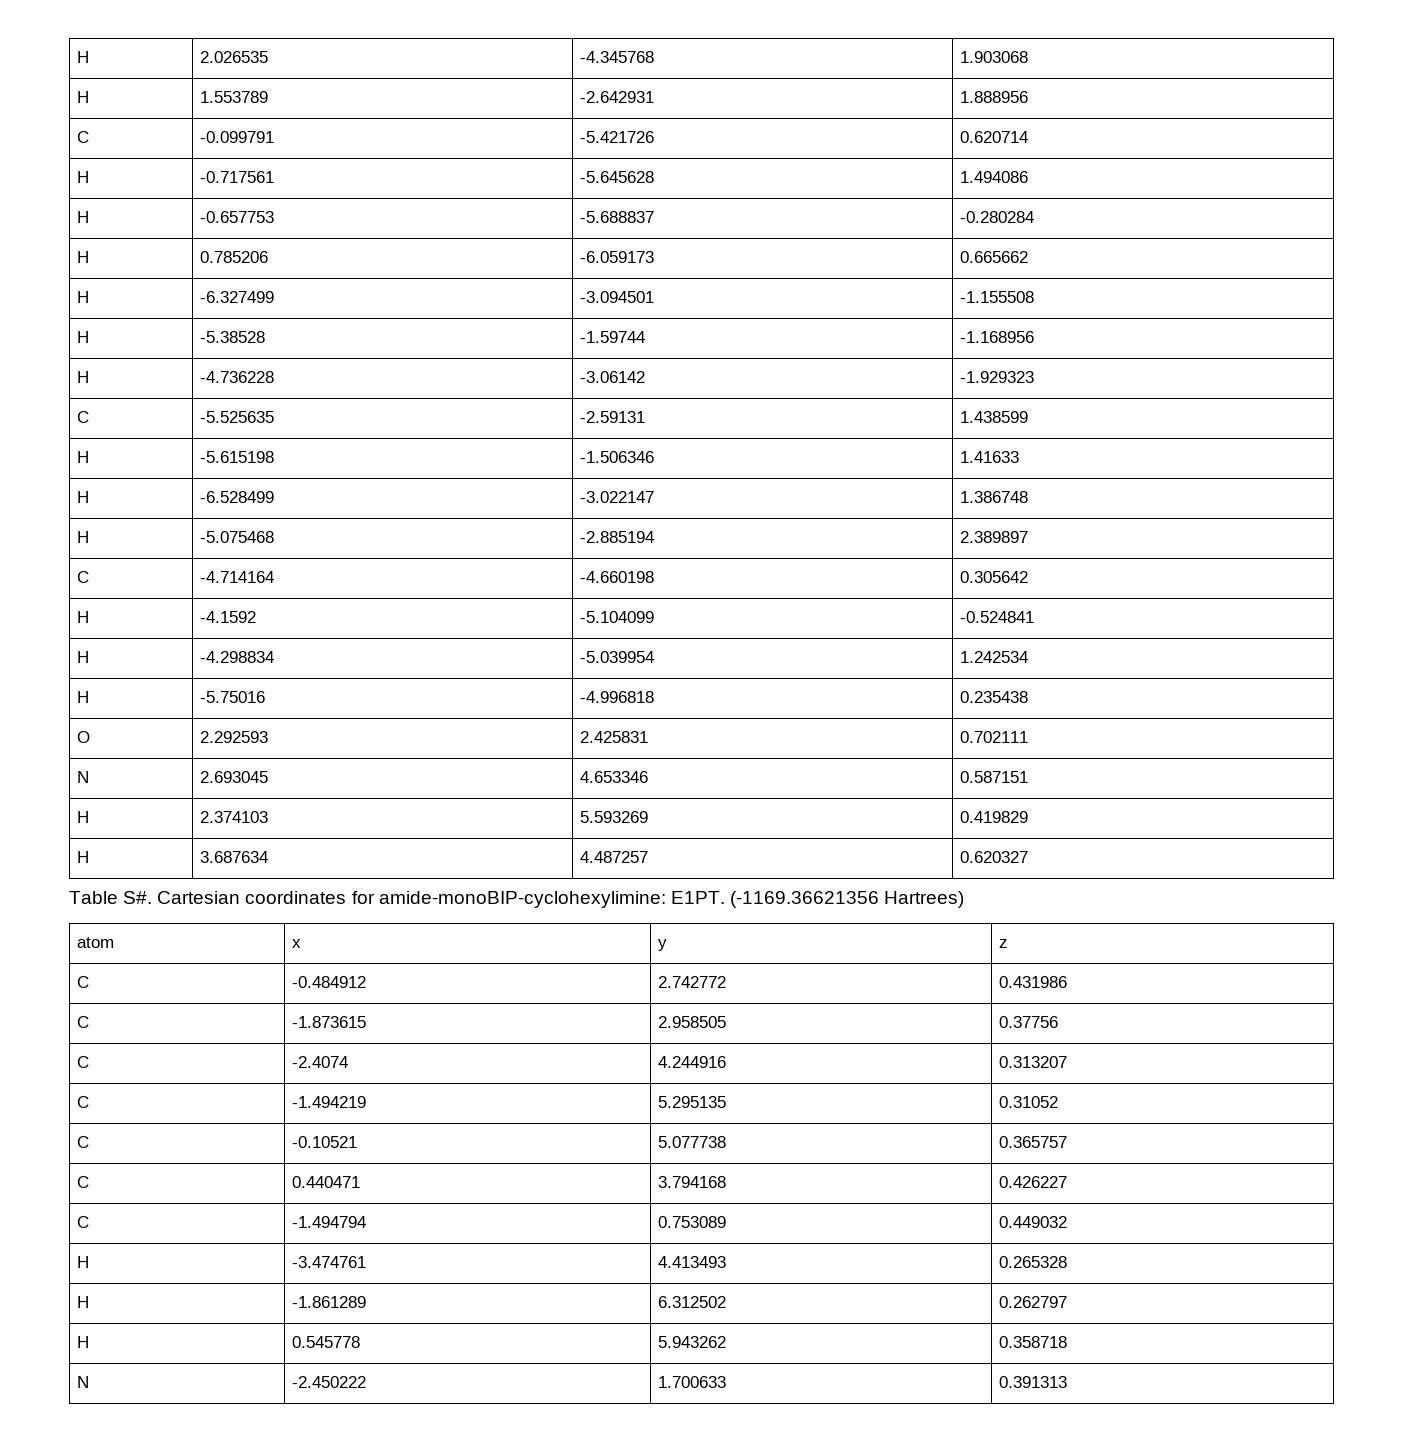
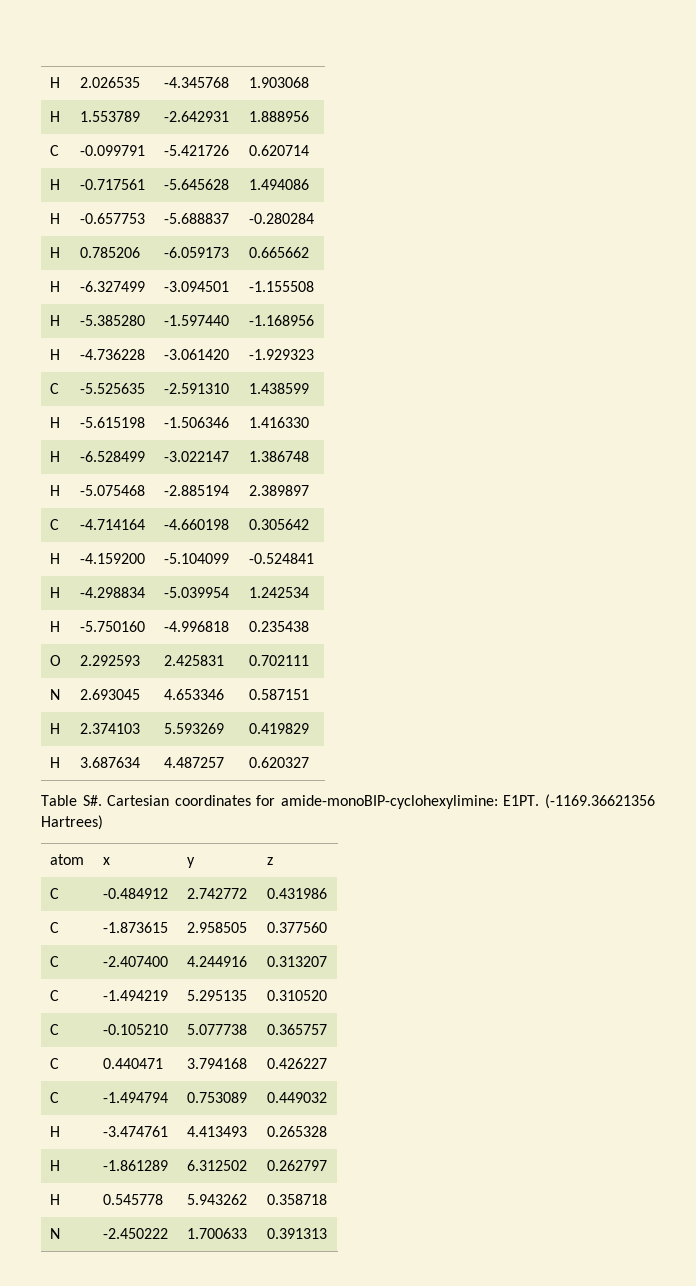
[199,331,265,343] [579,331,645,343] -5.38528 | -1.59744 -> [80,315,146,326] [164,315,230,326] -5.385280 | -1.597440
[579,371,645,383] -3.06142 -> [164,349,230,360] -3.061420
[579,411,645,423] -2.59131 -> [164,383,230,394] -2.591310
[959,451,1019,463] 1.41633 -> [249,417,310,428] 1.416330
[199,611,256,623] -4.1592 -> [80,553,146,564] -4.159200
[199,691,265,703] -5.75016 -> [80,621,146,632] -5.750160
[998,1016,1058,1028] [76,1056,89,1068] [291,1056,348,1068] 0.37756 // C | -2.4074 -> [267,922,328,933] [50,956,60,967] [103,956,169,967] 0.377560 // C | -2.407400
[998,1096,1058,1108] [76,1136,89,1148] [291,1136,357,1148] 0.31052 // C | -0.10521 -> [267,990,328,1001] [50,1024,60,1035] [103,1024,169,1035] 0.310520 // C | -0.105210

